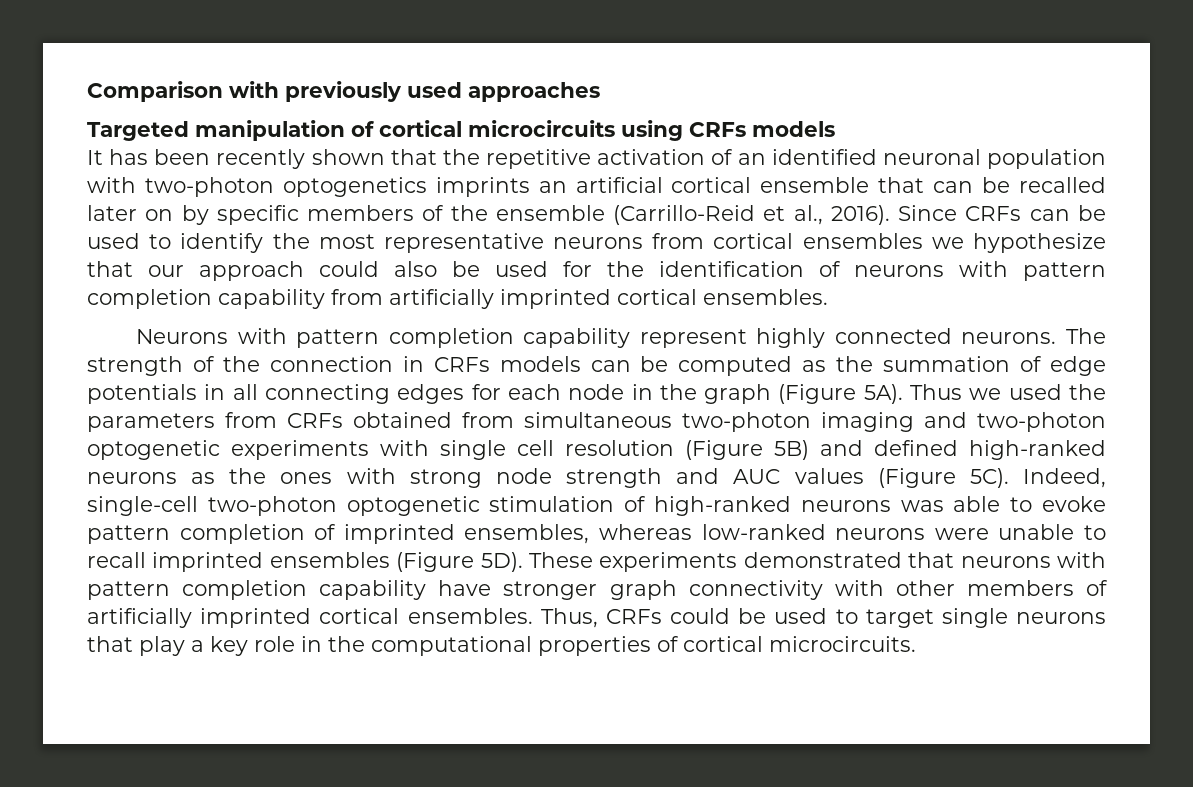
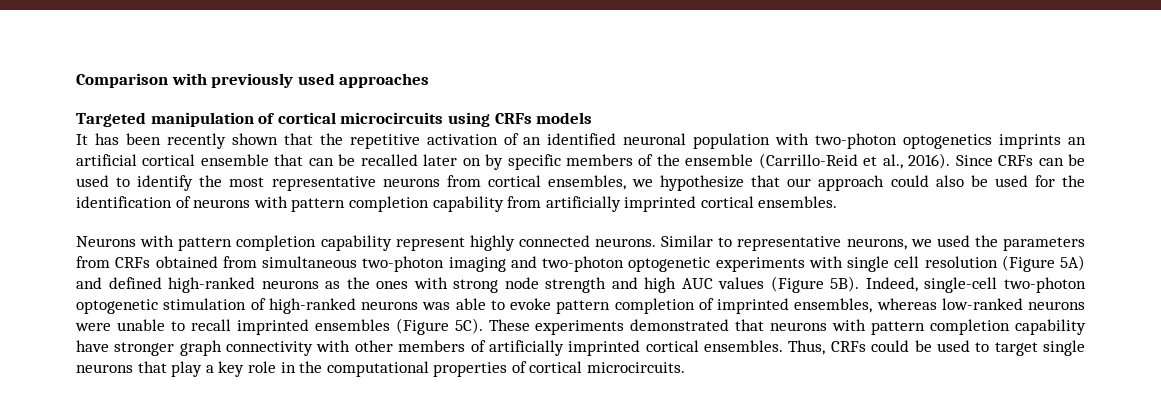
[802,233,923,249] ensembles -> [547,175,626,190] ensembles,
[1065,328,1106,344] [87,356,1106,376] [87,384,963,404] The strength of the connection in CRFs models can be computed as the summation of edge potentials in all connecting edges for each node in the graph (Figure 5A). Thus -> [661,235,907,251] Similar to representative neurons,
[774,440,809,460] 5B) -> [1060,255,1085,271] 5A)
(720, 476) none -> [644,277,677,293] high
[969,468,1009,488] 5C). -> [830,276,860,292] 5B).
[480,552,523,572] 5D). -> [454,318,483,334] 5C).

